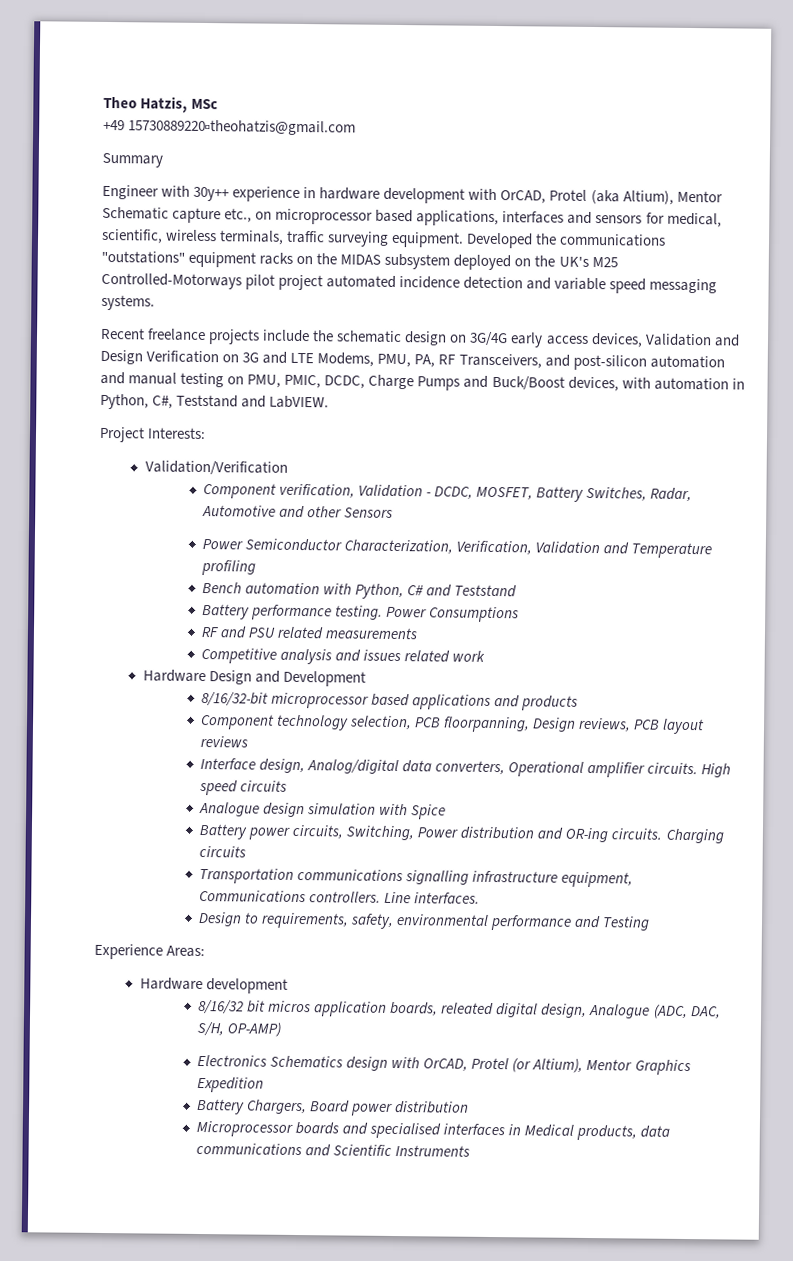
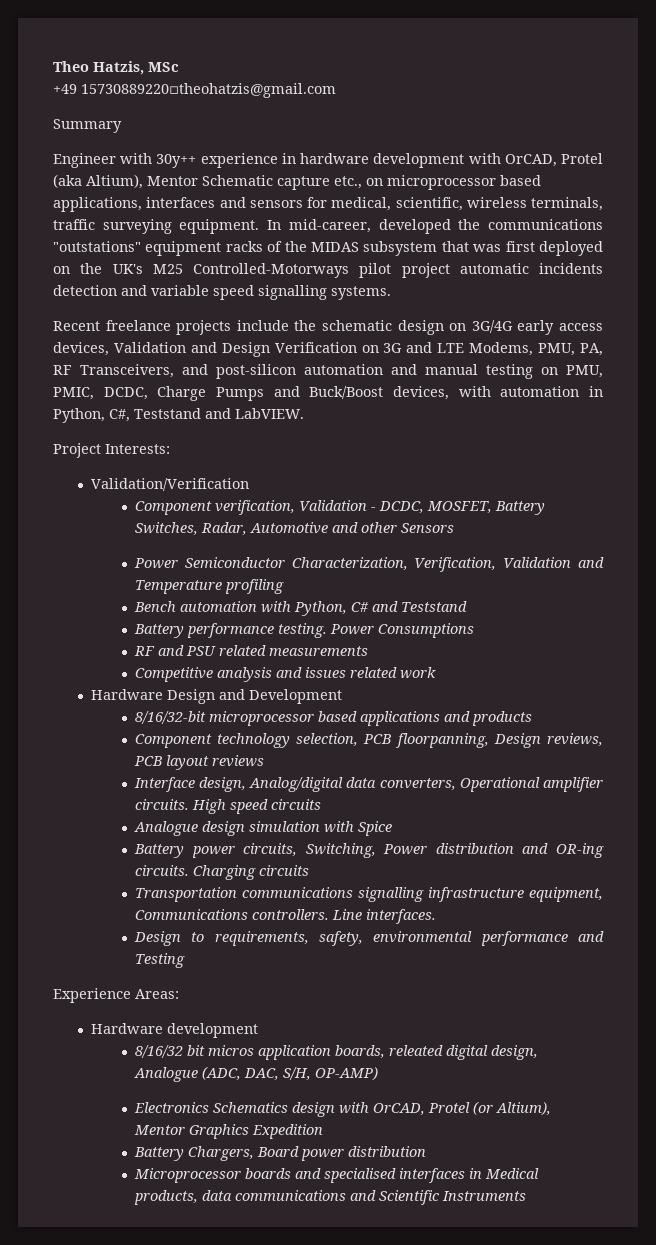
[466,232,534,249] Developed -> [267,219,451,234] In mid-career, developed
[296,255,314,265] on -> [267,241,283,252] of
(451, 261) none -> [441,241,535,252] that was first
[326,275,461,289] automated incidence -> [459,263,603,274] automatic incidents
[649,278,718,294] messaging -> [258,285,327,300] signalling

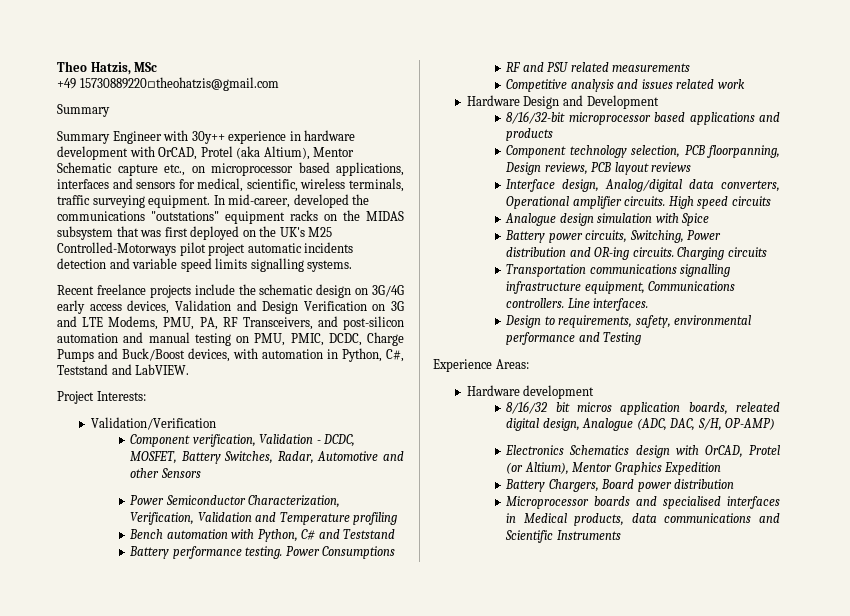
(122, 126) none -> [57,131,110,144] Summary
[267,241,283,252] of -> [324,214,337,221] on
(254, 292) none -> [215,258,248,269] limits

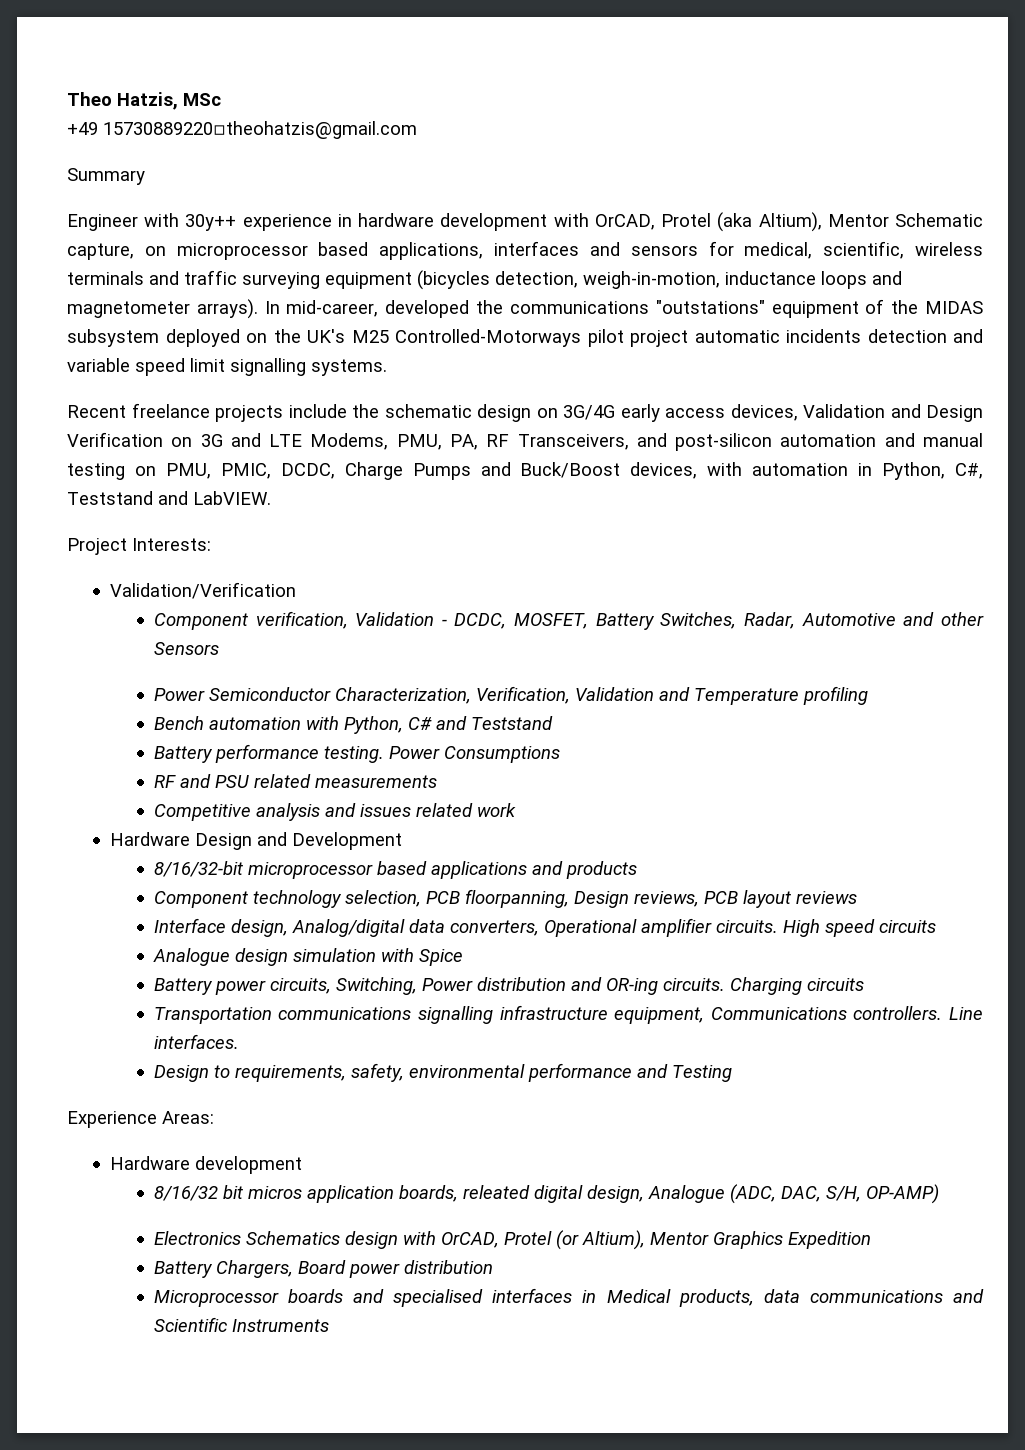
[57,131,110,144] Summary -> (145, 176) none
[117,164,185,176] capture etc., -> [67,243,134,260] capture,
[349,178,404,192] [57,195,211,208] terminals, traffic surveying equipment. -> [67,270,902,290] [67,299,258,319] terminals and traffic surveying equipment (bicycles detection, weigh-in-motion, inductance loops and magnetometer arrays).
[290,210,337,221] racks on -> [865,299,885,314] of
[116,226,188,237] that was first -> (159, 338) none
[215,258,248,269] limits -> [190,358,225,372] limit

